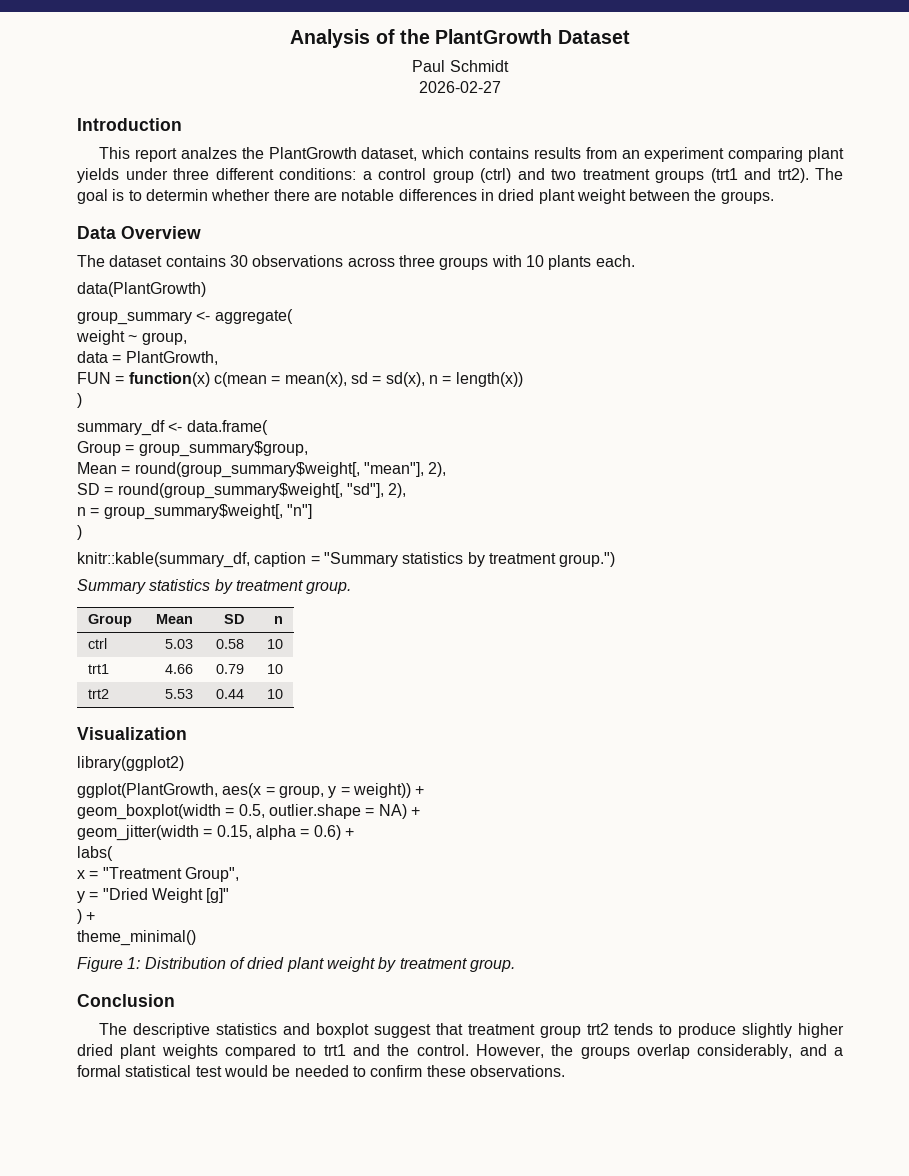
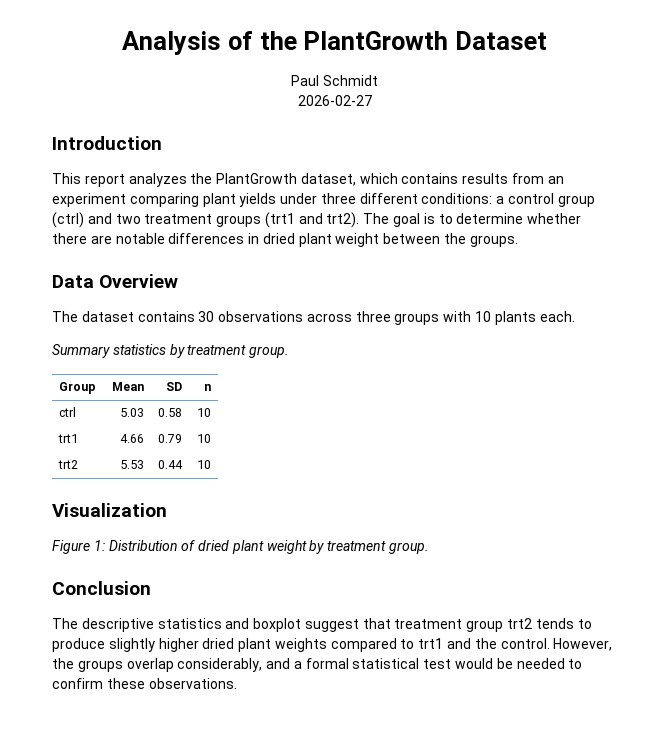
[181,147,238,159] analzes -> [128,173,187,187] analyzes
[145,189,208,201] determin -> [456,213,524,224] determine
[77,282,206,297] [77,309,293,325] [76,330,187,345] [77,351,218,365] [77,372,523,387] [77,393,82,408] [77,420,268,436] [77,441,308,457] [77,462,447,478] [77,483,407,499] [77,504,312,520] [77,525,82,540] [77,552,616,568] // data(PlantGrowth) // group_summary <- aggregate( // weight ~ group, // data = PlantGrowth, // FUN = function(x) c(mean = mean(x), sd = sd(x), n = length(x)) // ) // summary_df <- data.frame( // Group = group_summary$group, // Mean = round(group_summary$weight[, "mean"], 2), // SD = round(group_summary$weight[, "sd"], 2), // n = group_summary$weight[, "n"] // ) // knitr::kable(summary_df, caption = "Summary statistics by treatment group.") -> (575, 316) none
[77,756,184,771] [77,783,425,798] [77,804,420,820] [77,825,354,841] [77,846,113,861] [77,867,239,882] [77,888,230,903] [77,909,96,924] [77,930,196,946] // library(ggplot2) // ggplot(PlantGrowth, aes(x = group, y = weight)) + // geom_boxplot(width = 0.5, outlier.shape = NA) + // geom_jitter(width = 0.15, alpha = 0.6) + // labs( // x = "Treatment Group", // y = "Dried Weight [g]" // ) + // theme_minimal() -> (167, 510) none

